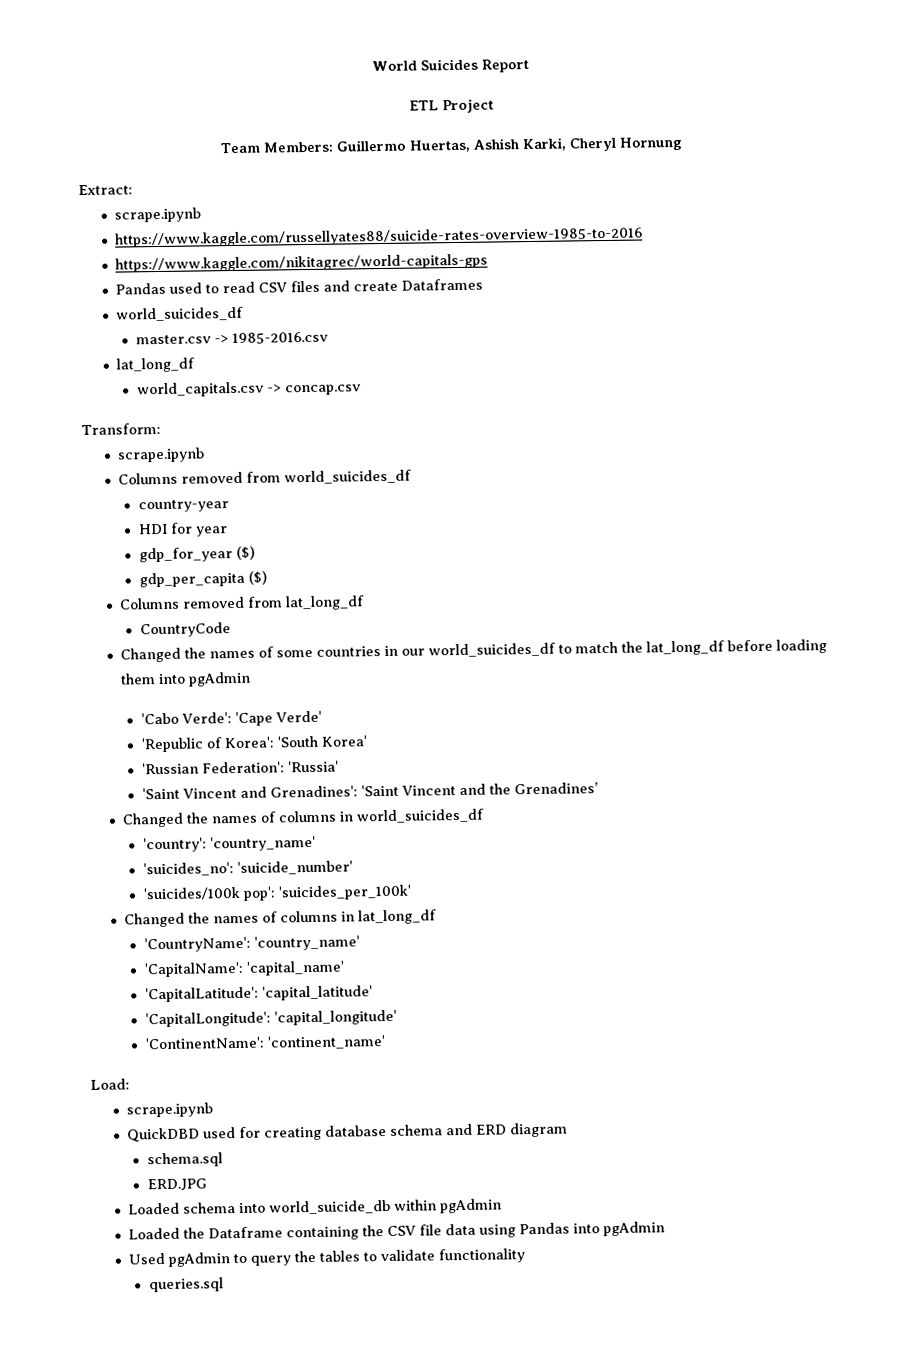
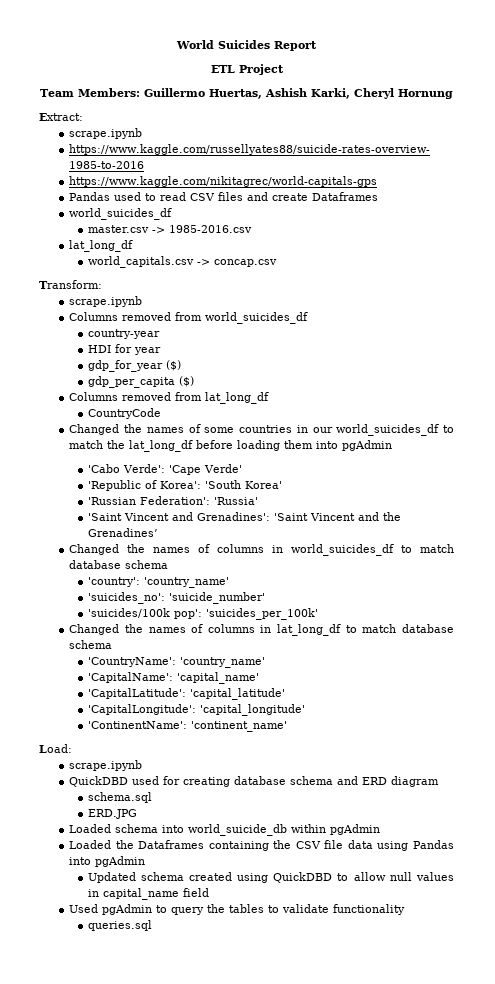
(484, 816) none -> [401,544,454,553] [69,560,169,569] to match database schema
(437, 917) none -> [345,624,455,633] [69,640,113,649] to match database schema
[207,1226,283,1239] Dataframe -> [138,840,205,849] Dataframes
(665, 1229) none -> [87,872,454,883] [87,888,209,900] // Updated schema created using QuickDBD to allow null values in capital_name field

